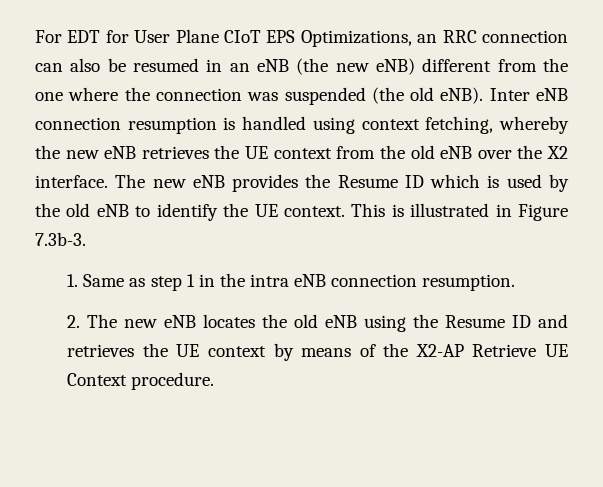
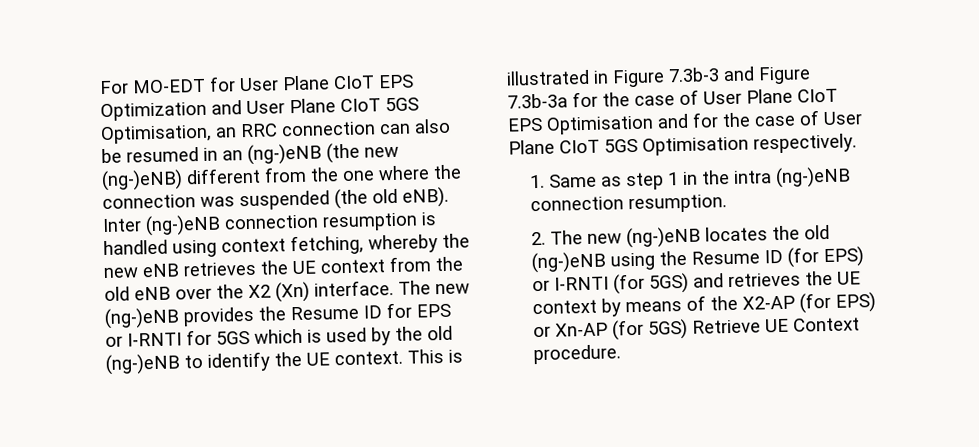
[67,30,101,43] EDT -> [132,78,206,94] MO-EDT
[300,30,412,47] Optimizations, -> [100,97,419,122] [100,124,212,145] Optimization and User Plane CIoT 5GS Optimisation,
[257,59,289,72] eNB -> [247,143,322,166] (ng-)eNB
[376,58,415,75] eNB) -> [101,169,183,192] (ng-)eNB)
[536,88,569,101] eNB -> [145,214,221,237] (ng-)eNB
(568, 152) none -> [275,281,310,303] (Xn)
[192,175,225,188] eNB -> [104,307,180,330] (ng-)eNB
(424, 181) none -> [386,302,451,319] [105,329,250,348] for EPS or I-RNTI for 5GS
[96,204,129,217] eNB -> [105,353,181,375] (ng-)eNB
[35,232,86,246] 7.3b-3. -> [668,66,811,85] [507,88,838,109] [507,110,863,135] [508,133,857,156] 7.3b-3 and Figure 7.3b-3a for the case of User Plane CIoT EPS Optimisation and for the case of User Plane CIoT 5GS Optimisation respectively.
[294,274,327,287] eNB -> [775,166,852,189] (ng-)eNB
[164,315,197,328] eNB -> [626,226,702,249] (ng-)eNB
[325,315,358,328] eNB -> [531,251,608,274] (ng-)eNB
(532, 321) none -> [787,246,865,268] [532,272,690,295] (for EPS) or I-RNTI (for 5GS)
(464, 350) none -> [799,291,877,314] [533,318,689,341] (for EPS) or Xn-AP (for 5GS)

